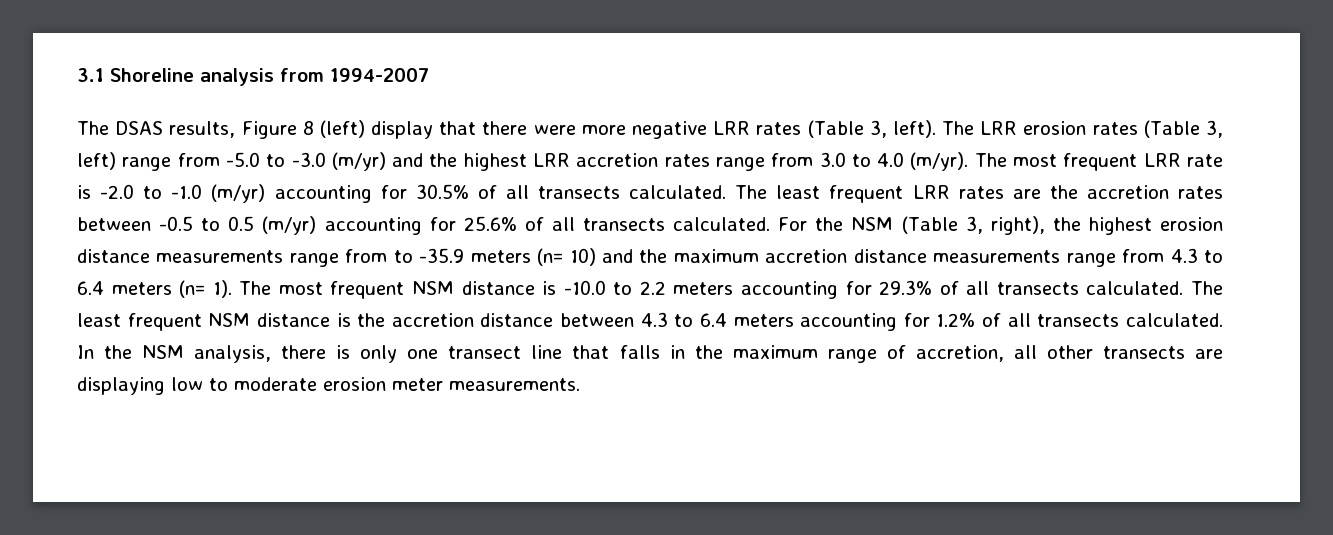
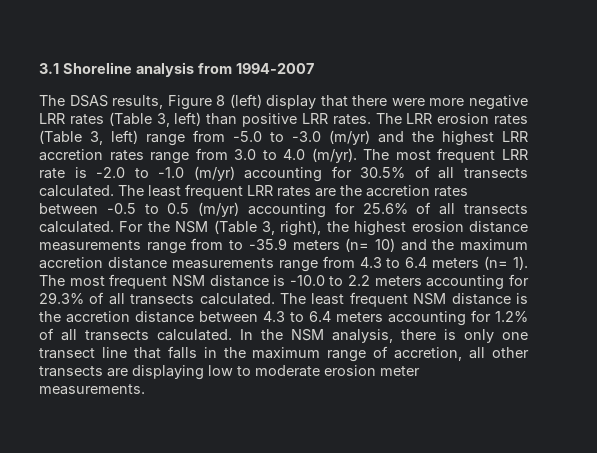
[892,120,936,138] left). -> [174,112,371,127] left) than positive LRR rates.

